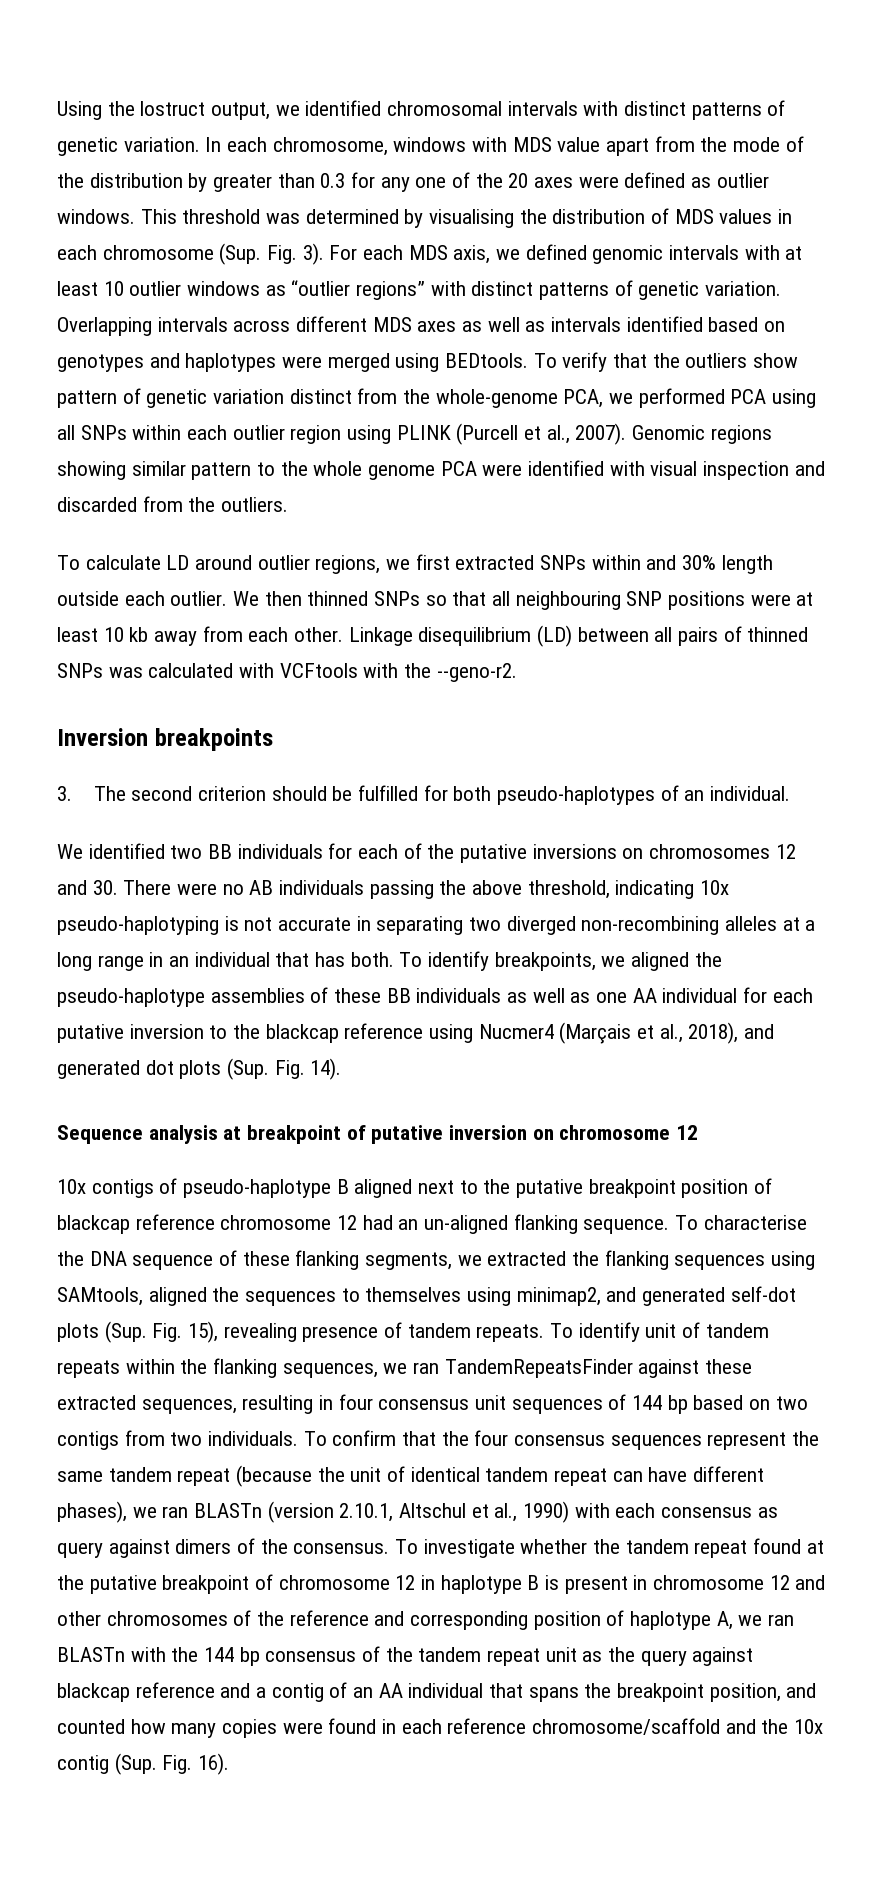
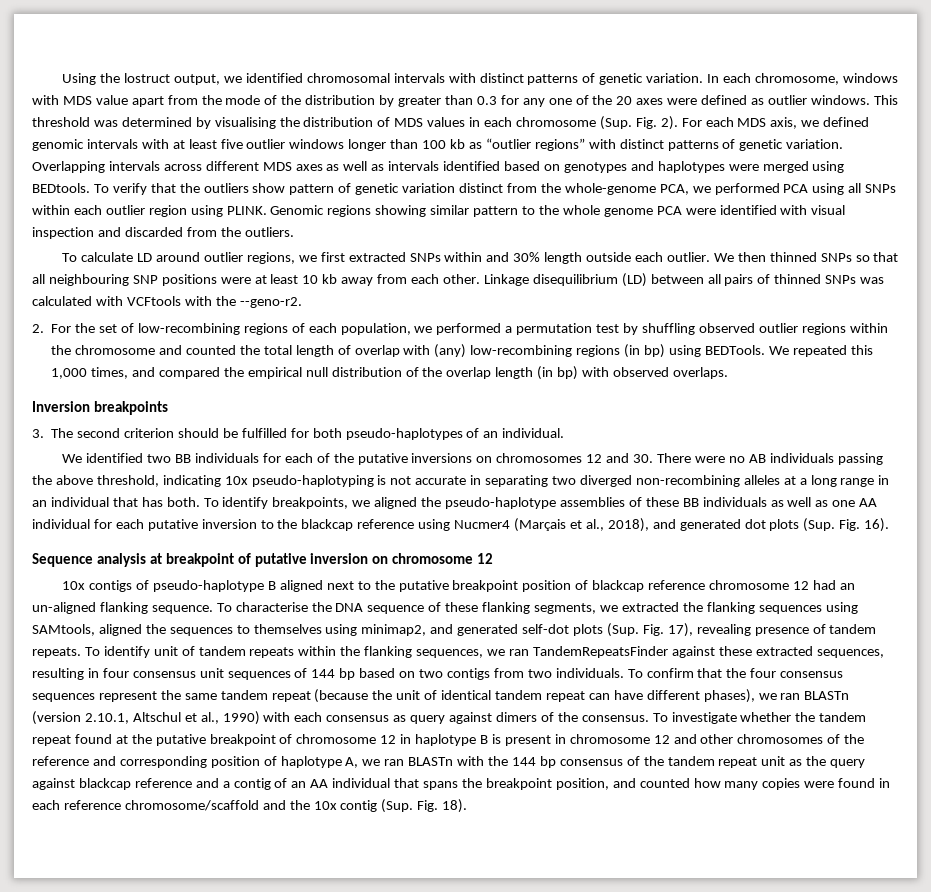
[302,243,324,265] 3). -> [660,116,678,130] 2).
[103,281,124,296] 10 -> [220,139,243,149] five
(261, 288) none -> [348,139,466,151] longer than 100 kb
[396,423,627,445] PLINK (Purcell et al., 2007). -> [226,206,267,215] PLINK.
(517, 672) none -> [32,323,888,335] [51,344,873,358] [51,366,728,380] // 2. For the set of low-recombining regions of each population, we performed a permutation test by shuffling observed outlier regions within the chromosome and counted the total length of overlap with (any) low-recombining regions (in bp) using BEDTools. We repeated this 1,000 times, and compared the empirical null distribution of the overlap length (in bp) with observed overlaps.
[310,1058,342,1080] 14). -> [864,518,890,532] 16).
[188,1321,219,1343] 15), -> [667,623,693,637] 17),
[198,1753,230,1775] 16). -> [442,799,468,813] 18).

